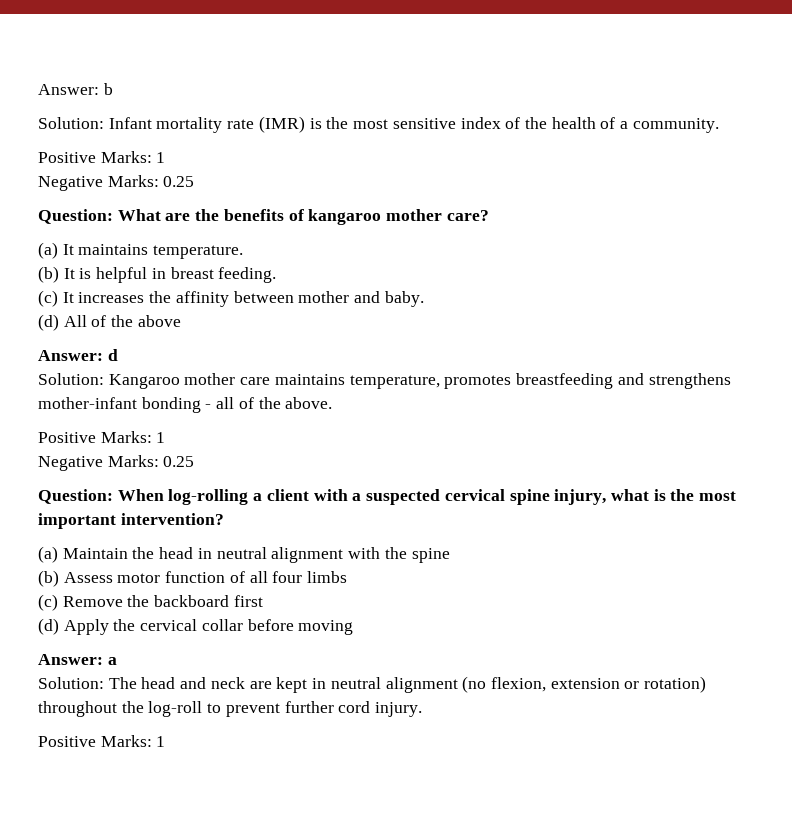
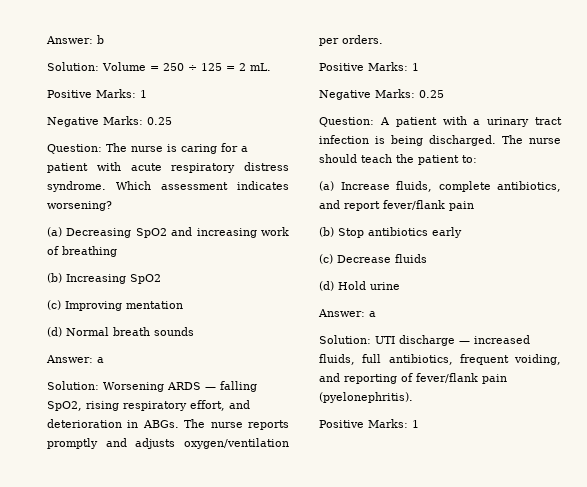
[108,116,719,133] [38,151,166,163] [38,175,195,191] [38,209,489,225] [38,242,244,259] [38,266,277,283] [38,290,424,307] [38,314,181,331] [38,349,118,361] [38,373,731,389] [38,397,333,413] [38,431,166,443] [38,455,195,471] [38,489,737,505] [38,513,224,529] [38,546,450,563] [38,570,348,587] [38,594,263,611] [38,618,354,635] [38,654,117,665] [38,676,707,693] [38,701,423,717] Infant mortality rate (IMR) is the most sensitive index of the health of a community. // Positive Marks: 1 // Negative Marks: 0.25 // Question: What are the benefits of kangaroo mother care? // (a) It maintains temperature. // (b) It is helpful in breast feeding. // (c) It increases the affinity between mother and baby. // (d) All of the above // Answer: d // Solution: Kangaroo mother care maintains temperature, promotes breastfeeding and strengthens mother-infant bonding - all of the above. // Positive Marks: 1 // Negative Marks: 0.25 // Question: When log-rolling a client with a suspected cervical spine injury, what is the most important intervention? // (a) Maintain the head in neutral alignment with the spine // (b) Assess motor function of all four limbs // (c) Remove the backboard first // (d) Apply the cervical collar before moving // Answer: a // Solution: The head and neck are kept in neutral alignment (no flexion, extension or rotation) throughout the log-roll to prevent further cord injury. -> [102,62,271,71] [47,89,147,98] [47,116,172,127] [47,143,248,154] [47,162,289,173] [47,181,289,192] [47,201,112,211] [47,227,289,238] [47,246,117,257] [47,273,161,284] [47,300,183,311] [47,327,194,337] [46,355,104,363] [47,381,257,392] [47,400,250,411] [47,419,289,430] [47,438,289,449] [319,35,383,46] [319,62,419,71] [319,89,444,100] [319,116,562,127] [319,135,561,146] [319,154,477,165] [319,181,561,192] [319,200,474,211] [319,227,462,238] [319,254,427,264] [319,281,400,291] [318,309,376,317] [319,335,530,346] [319,354,561,365] [319,373,507,384] [319,392,413,403] Volume = 250 ÷ 125 = 2 mL. // Positive Marks: 1 // Negative Marks: 0.25 // Question: The nurse is caring for a patient with acute respiratory distress syndrome. Which assessment indicates worsening? // (a) Decreasing SpO2 and increasing work of breathing // (b) Increasing SpO2 // (c) Improving mentation // (d) Normal breath sounds // Answer: a // Solution: Worsening ARDS — falling SpO2, rising respiratory effort, and deterioration in ABGs. The nurse reports promptly and adjusts oxygen/ventilation per orders. // Positive Marks: 1 // Negative Marks: 0.25 // Question: A patient with a urinary tract infection is being discharged. The nurse should teach the patient to: // (a) Increase fluids, complete antibiotics, and report fever/flank pain // (b) Stop antibiotics early // (c) Decrease fluids // (d) Hold urine // Answer: a // Solution: UTI discharge — increased fluids, full antibiotics, frequent voiding, and reporting of fever/flank pain (pyelonephritis).

